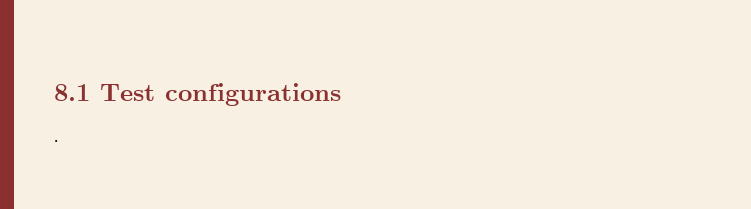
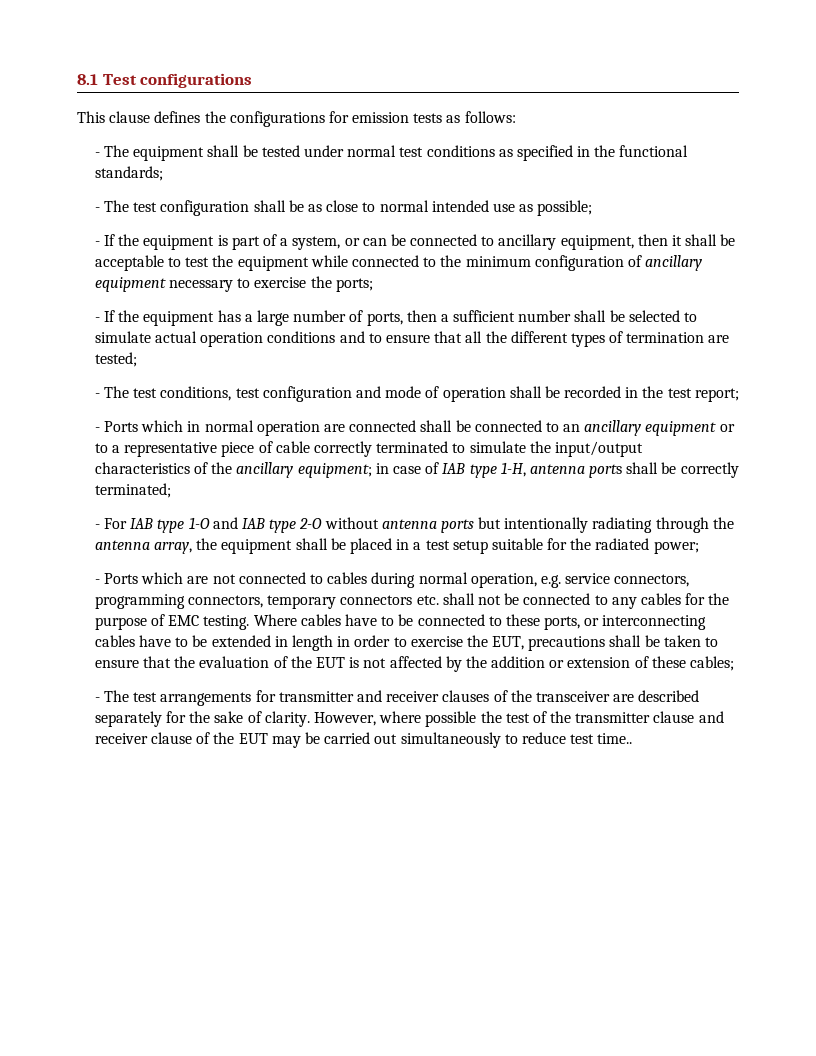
[54,139,58,142] . -> [77,111,516,127] [94,145,689,161] [94,166,163,181] [94,200,593,216] [94,234,736,250] [94,255,703,271] [94,276,373,292] [94,310,698,326] [94,331,730,347] [94,352,137,367] [94,386,739,402] [94,420,735,436] [94,441,643,457] [94,462,739,478] [94,483,171,498] [94,517,734,533] [94,538,699,554] [94,572,690,588] [94,593,730,609] [94,614,707,630] [94,635,719,651] [94,656,735,672] [94,690,700,706] [94,711,724,727] [94,732,633,748] This clause defines the configurations for emission tests as follows: // - The equipment shall be tested under normal test conditions as specified in the functional standards; // - The test configuration shall be as close to normal intended use as possible; // - If the equipment is part of a system, or can be connected to ancillary equipment, then it shall be acceptable to test the equipment while connected to the minimum configuration of ancillary equipment necessary to exercise the ports; // - If the equipment has a large number of ports, then a sufficient number shall be selected to simulate actual operation conditions and to ensure that all the different types of termination are tested; // - The test conditions, test configuration and mode of operation shall be recorded in the test report; // - Ports which in normal operation are connected shall be connected to an ancillary equipment or to a representative piece of cable correctly terminated to simulate the input/output characteristics of the ancillary equipment; in case of IAB type 1-H, antenna ports shall be correctly terminated; // - For IAB type 1-O and IAB type 2-O without antenna ports but intentionally radiating through the antenna array, the equipment shall be placed in a test setup suitable for the radiated power; // - Ports which are not connected to cables during normal operation, e.g. service connectors, programming connectors, temporary connectors etc. shall not be connected to any cables for the purpose of EMC testing. Where cables have to be connected to these ports, or interconnecting cables have to be extended in length in order to exercise the EUT, precautions shall be taken to ensure that the evaluation of the EUT is not affected by the addition or extension of these cables; // - The test arrangements for transmitter and receiver clauses of the transceiver are described separately for the sake of clarity. However, where possible the test of the transmitter clause and receiver clause of the EUT may be carried out simultaneously to reduce test time..

